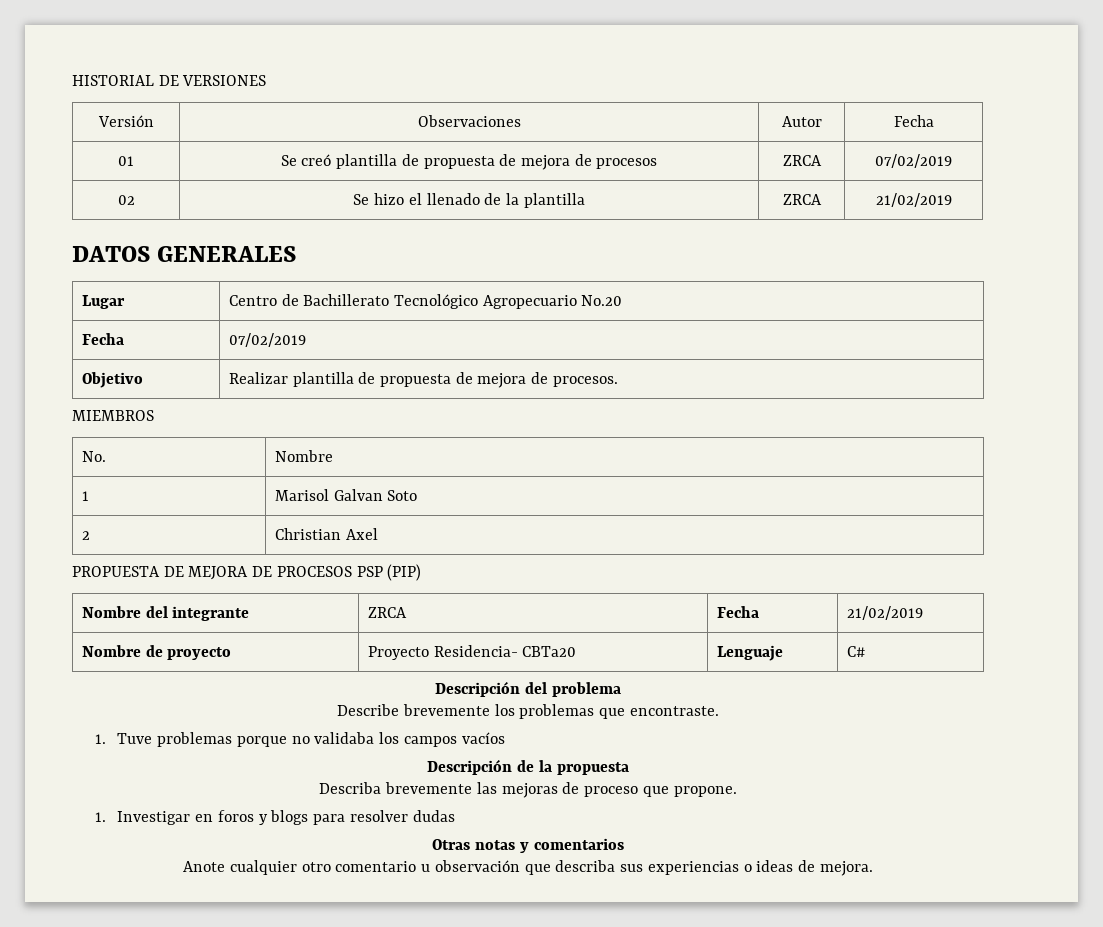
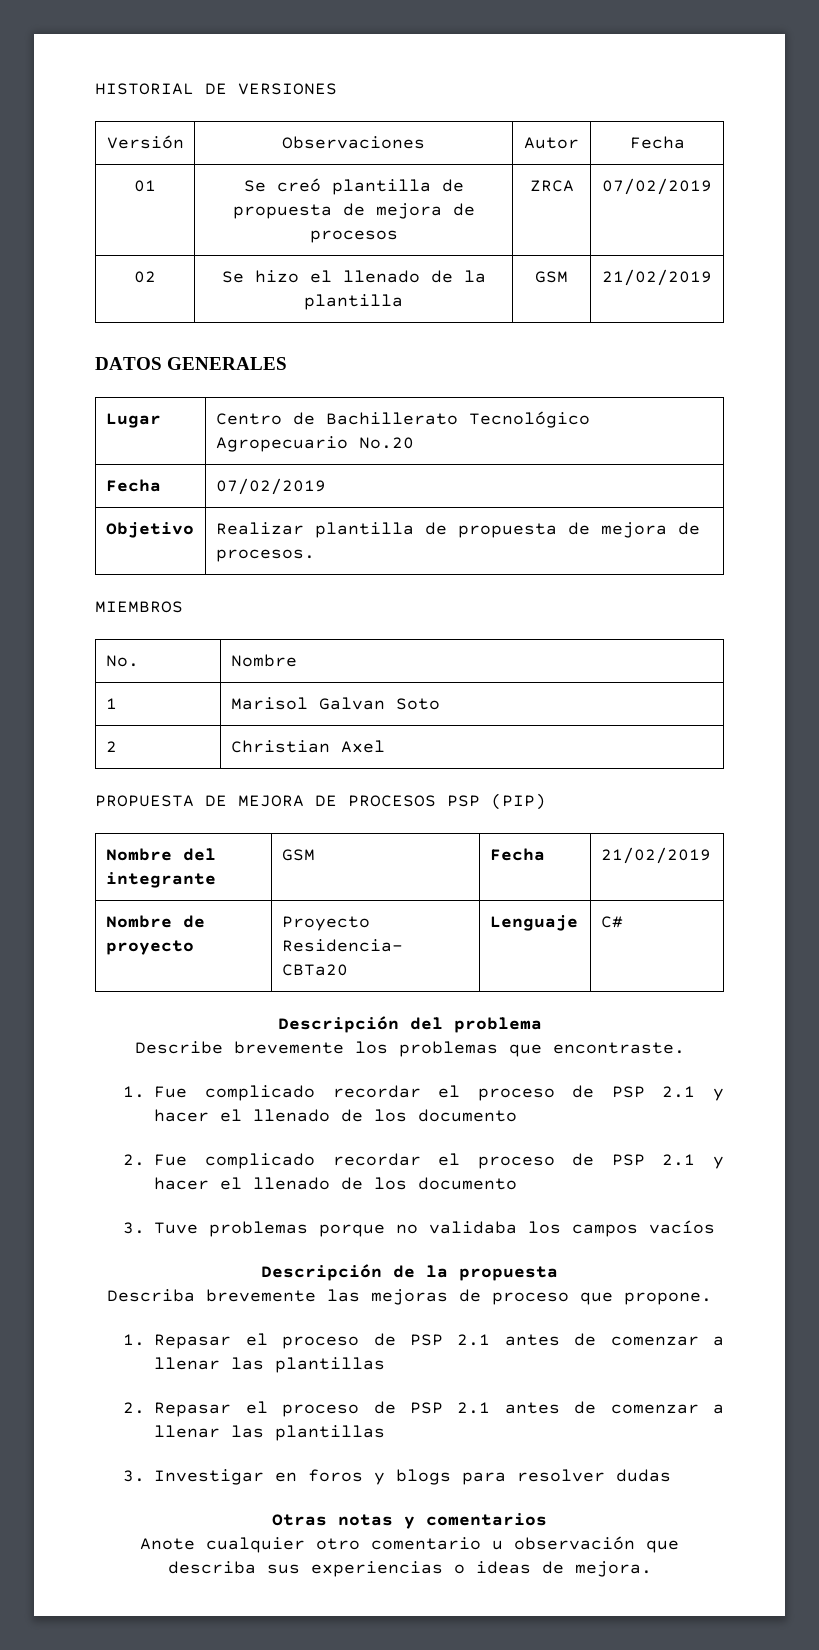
[782,194,822,205] ZRCA -> [535,271,568,283] GSM
[367,607,407,618] ZRCA -> [281,849,315,861] GSM
(106, 739) none -> [154,1085,724,1101] [154,1109,518,1122] [123,1153,724,1169] [154,1177,518,1190] [123,1222,146,1234] Fue complicado recordar el proceso de PSP 2.1 y hacer el llenado de los documento // 2. Fue complicado recordar el proceso de PSP 2.1 y hacer el llenado de los documento // 3.
(106, 817) none -> [154,1333,724,1349] [154,1357,386,1373] [123,1401,724,1417] [154,1425,386,1441] [123,1470,146,1482] Repasar el proceso de PSP 2.1 antes de comenzar a llenar las plantillas // 2. Repasar el proceso de PSP 2.1 antes de comenzar a llenar las plantillas // 3.

